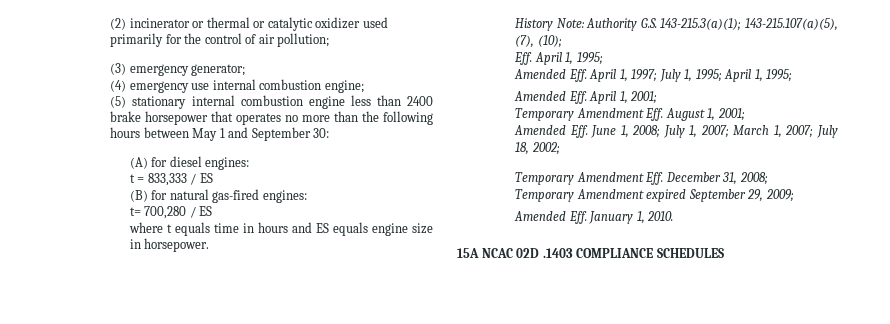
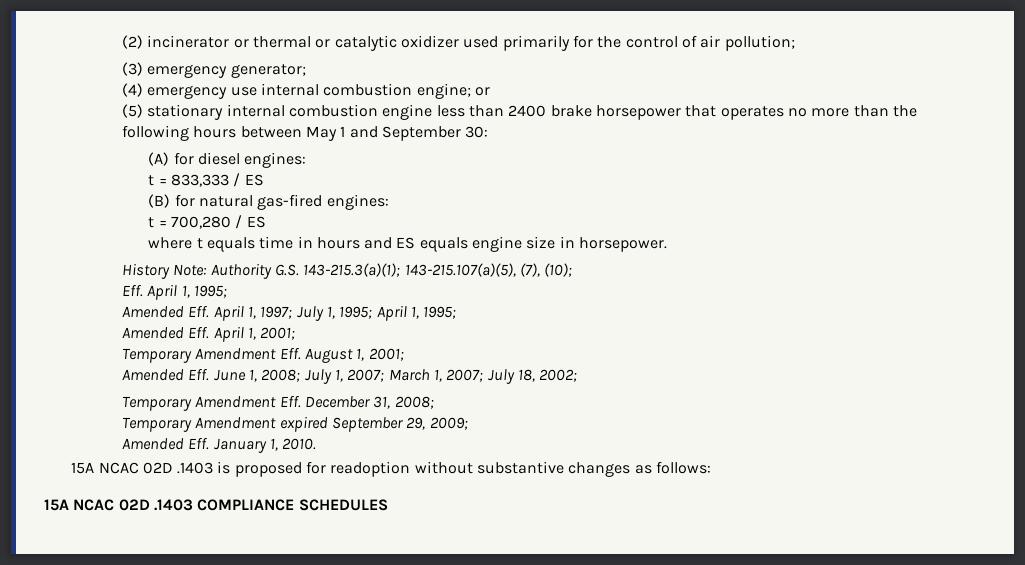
(364, 86) none -> [475,87,491,96] or
[129,207,141,216] t= -> [148,217,167,228] t =
(674, 216) none -> [71,461,712,477] // 15A NCAC 02D .1403 is proposed for readoption without substantive changes as follows:

